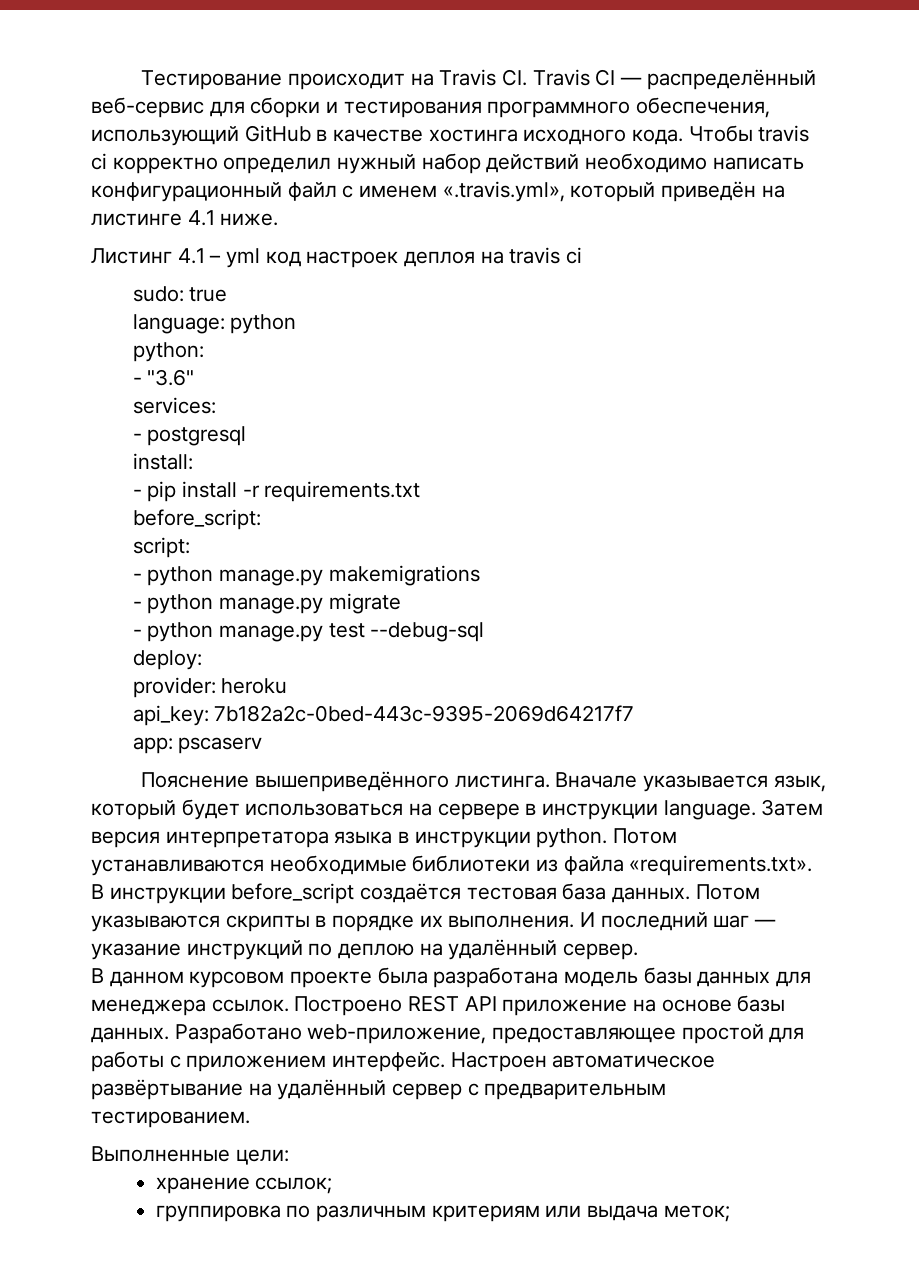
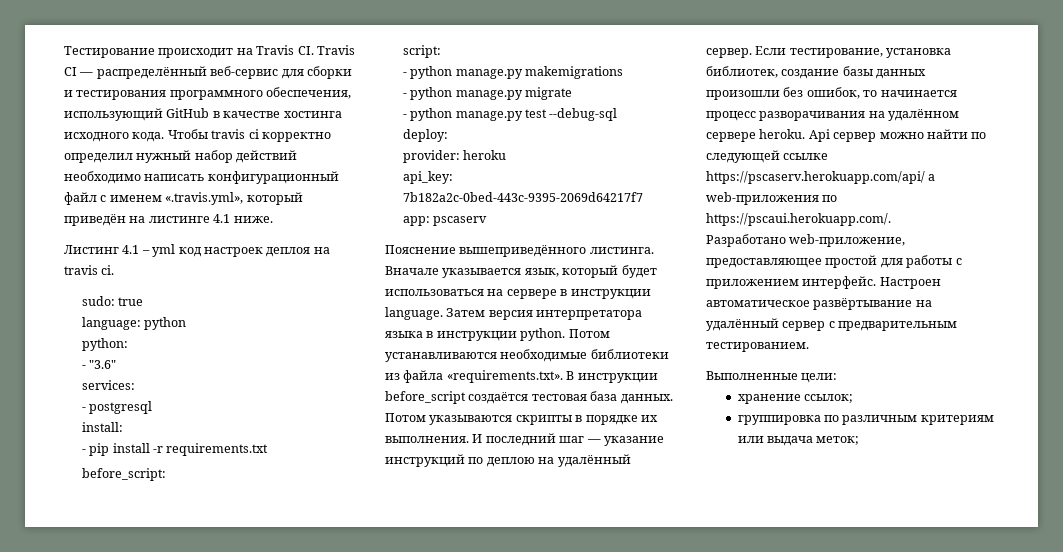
[566,247,583,264] ci -> [101,265,115,275] ci.
[91,967,812,988] [91,995,786,1016] [91,1027,169,1043] // В данном курсовом проекте была разработана модель базы данных для менеджера ссылок. Построено REST API приложение на основе базы данных. -> [755,46,952,58] [706,66,927,79] [706,87,957,100] [706,109,960,121] [706,129,987,142] [706,150,829,163] [706,171,936,184] [706,192,838,205] [706,213,891,226] Если тестирование, установка библиотек, создание базы данных произошли без ошибок, то начинается процесс разворачивания на удалённом сервере heroku. Api сервер можно найти по следующей ссылке https://pscaserv.herokuapp.com/api/ а web-приложения по https://pscaui.herokuapp.com/. //

